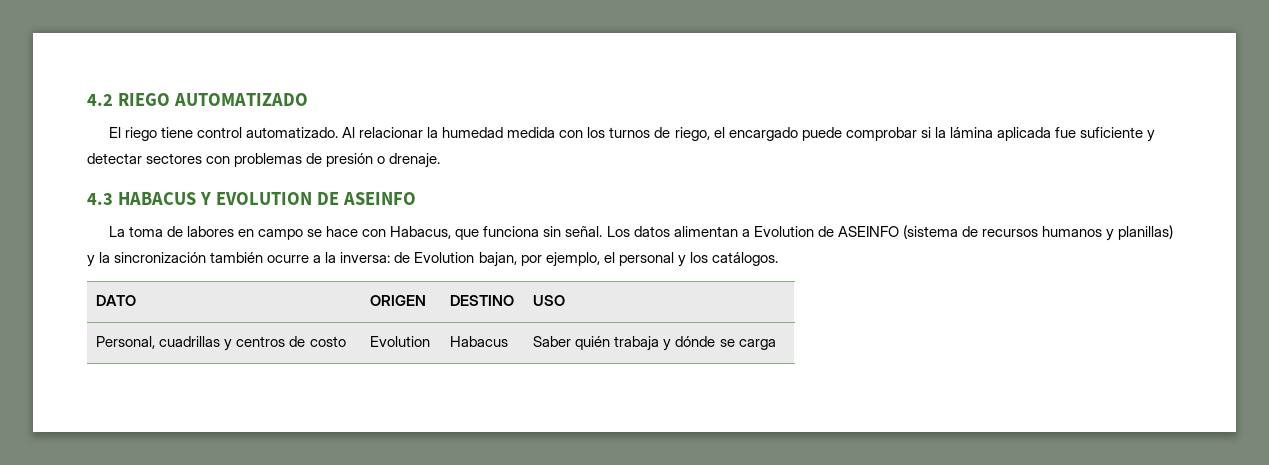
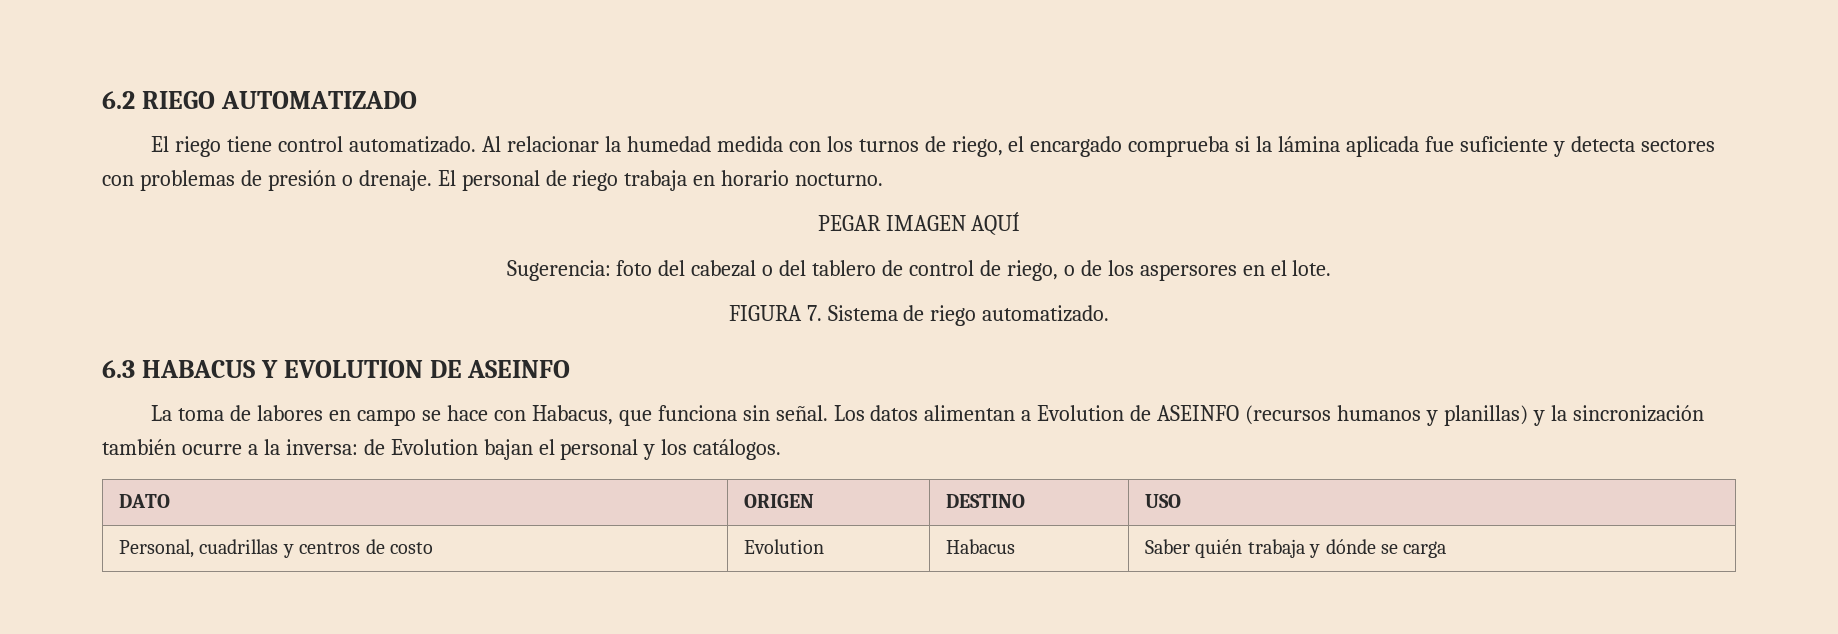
[87,94,113,106] 4.2 -> [102,91,135,109] 6.2
[801,127,917,141] puede comprobar -> [1128,136,1230,157] comprueba
[87,153,142,164] detectar -> [1570,136,1635,152] detecta
[87,193,113,205] // 4.3 -> [437,170,884,191] [817,212,1021,235] [506,260,1332,281] [728,305,1110,326] [102,360,135,378] El personal de riego trabaja en horario nocturno. // PEGAR IMAGEN AQUÍ // Sugerencia: foto del cabezal o del tablero de control de riego, o de los aspersores en el lote. // FIGURA 7. Sistema de riego automatizado. // 6.3
[902,225,1038,239] (sistema de recursos -> [1245,405,1332,425] (recursos
[478,252,600,267] bajan, por ejemplo, -> [483,439,533,460] bajan

